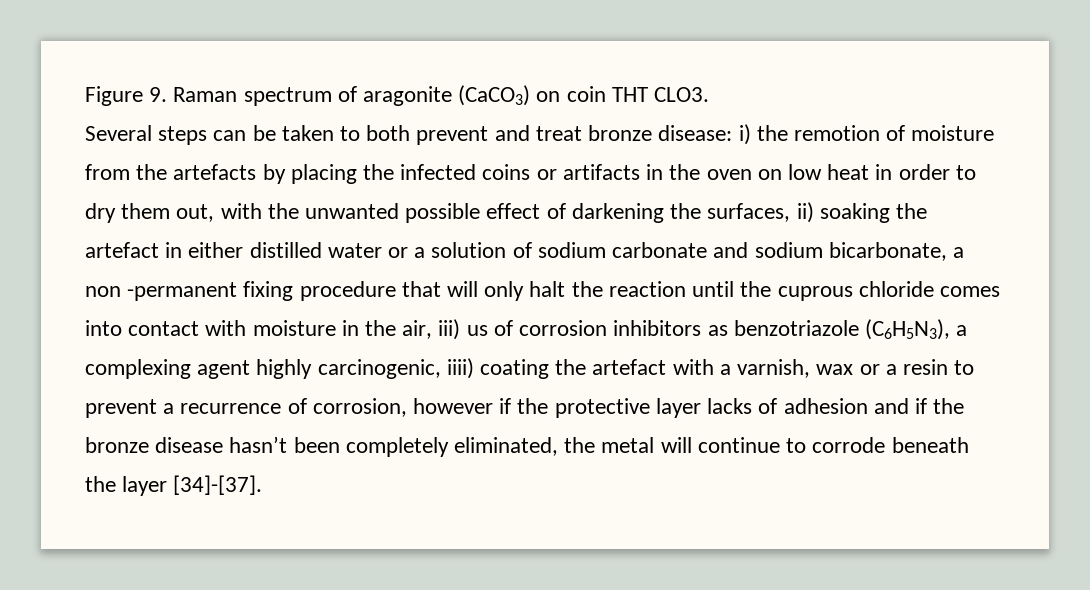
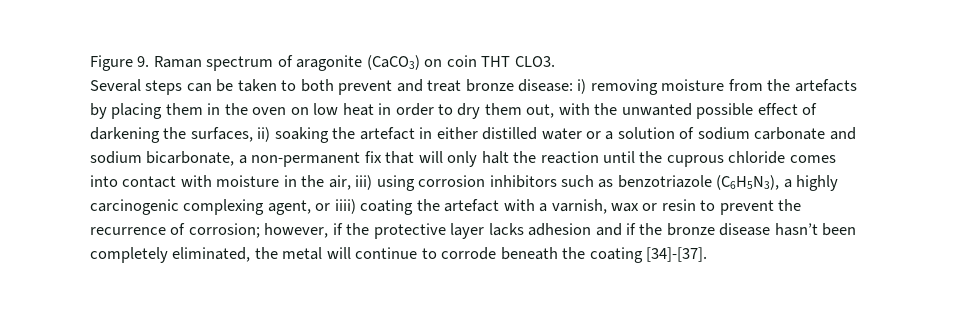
[756,125,906,141] the remotion of -> [590,79,658,95] removing
[363,164,640,180] the infected coins or artifacts -> [165,103,203,115] them
[85,281,396,301] non -permanent fixing procedure -> [251,151,382,167] non-permanent fix
[466,320,513,336] us of -> [376,175,415,191] using
(702, 328) none -> [561,175,595,187] such
[85,359,441,379] complexing agent highly carcinogenic, -> [796,175,839,191] [90,199,331,215] highly carcinogenic complexing agent, or
[885,364,897,375] a -> (658, 207) none
[163,403,175,414] a -> [778,199,802,211] the
[312,398,494,417] corrosion, however -> [188,223,329,238] corrosion; however,
[758,398,778,414] of -> (524, 229) none
[122,476,168,496] layer -> [589,247,643,263] coating

